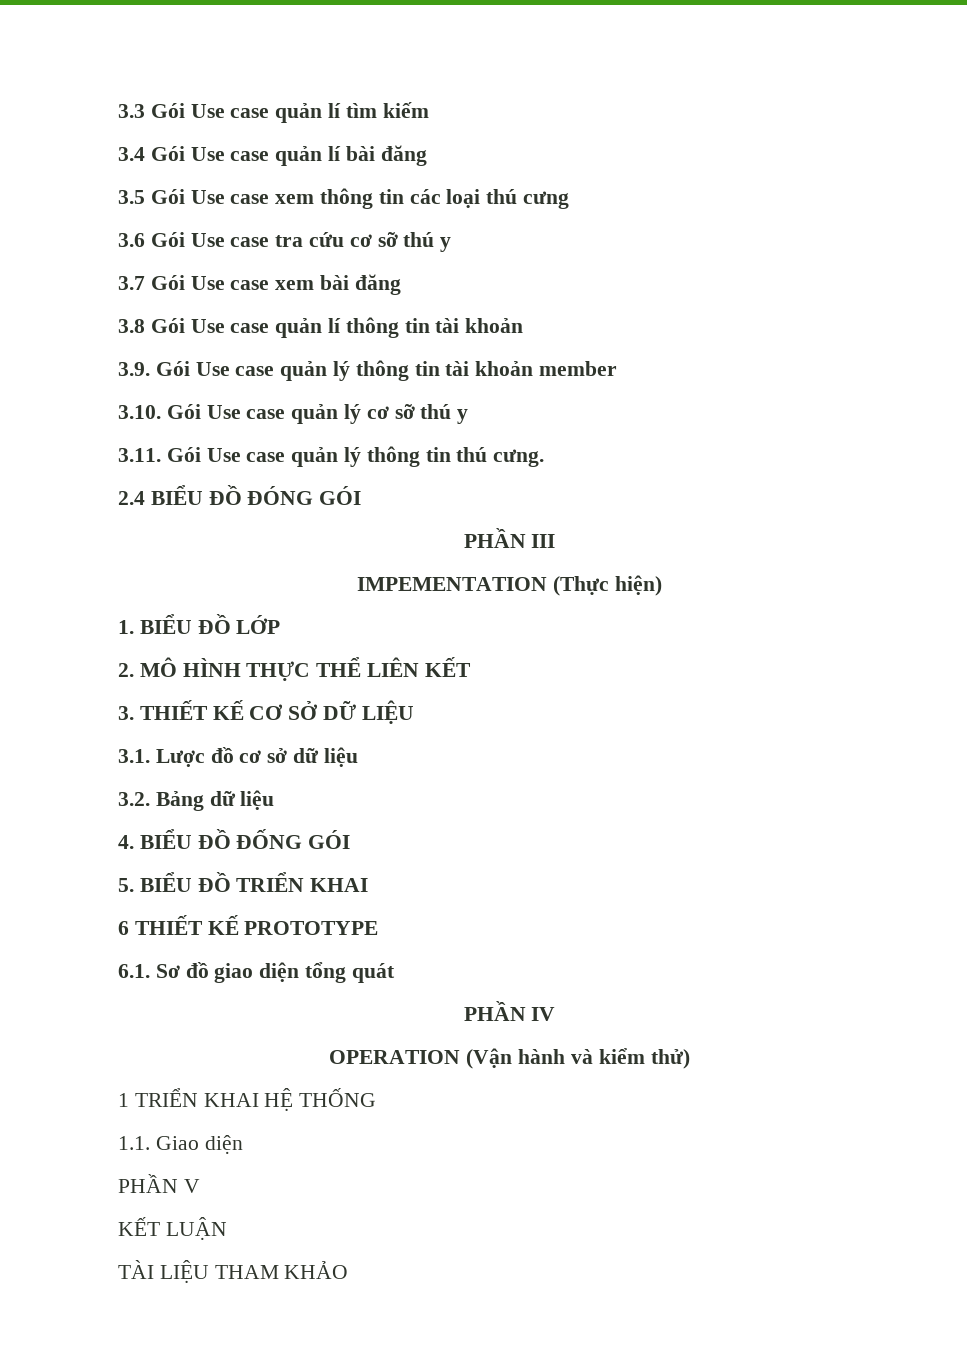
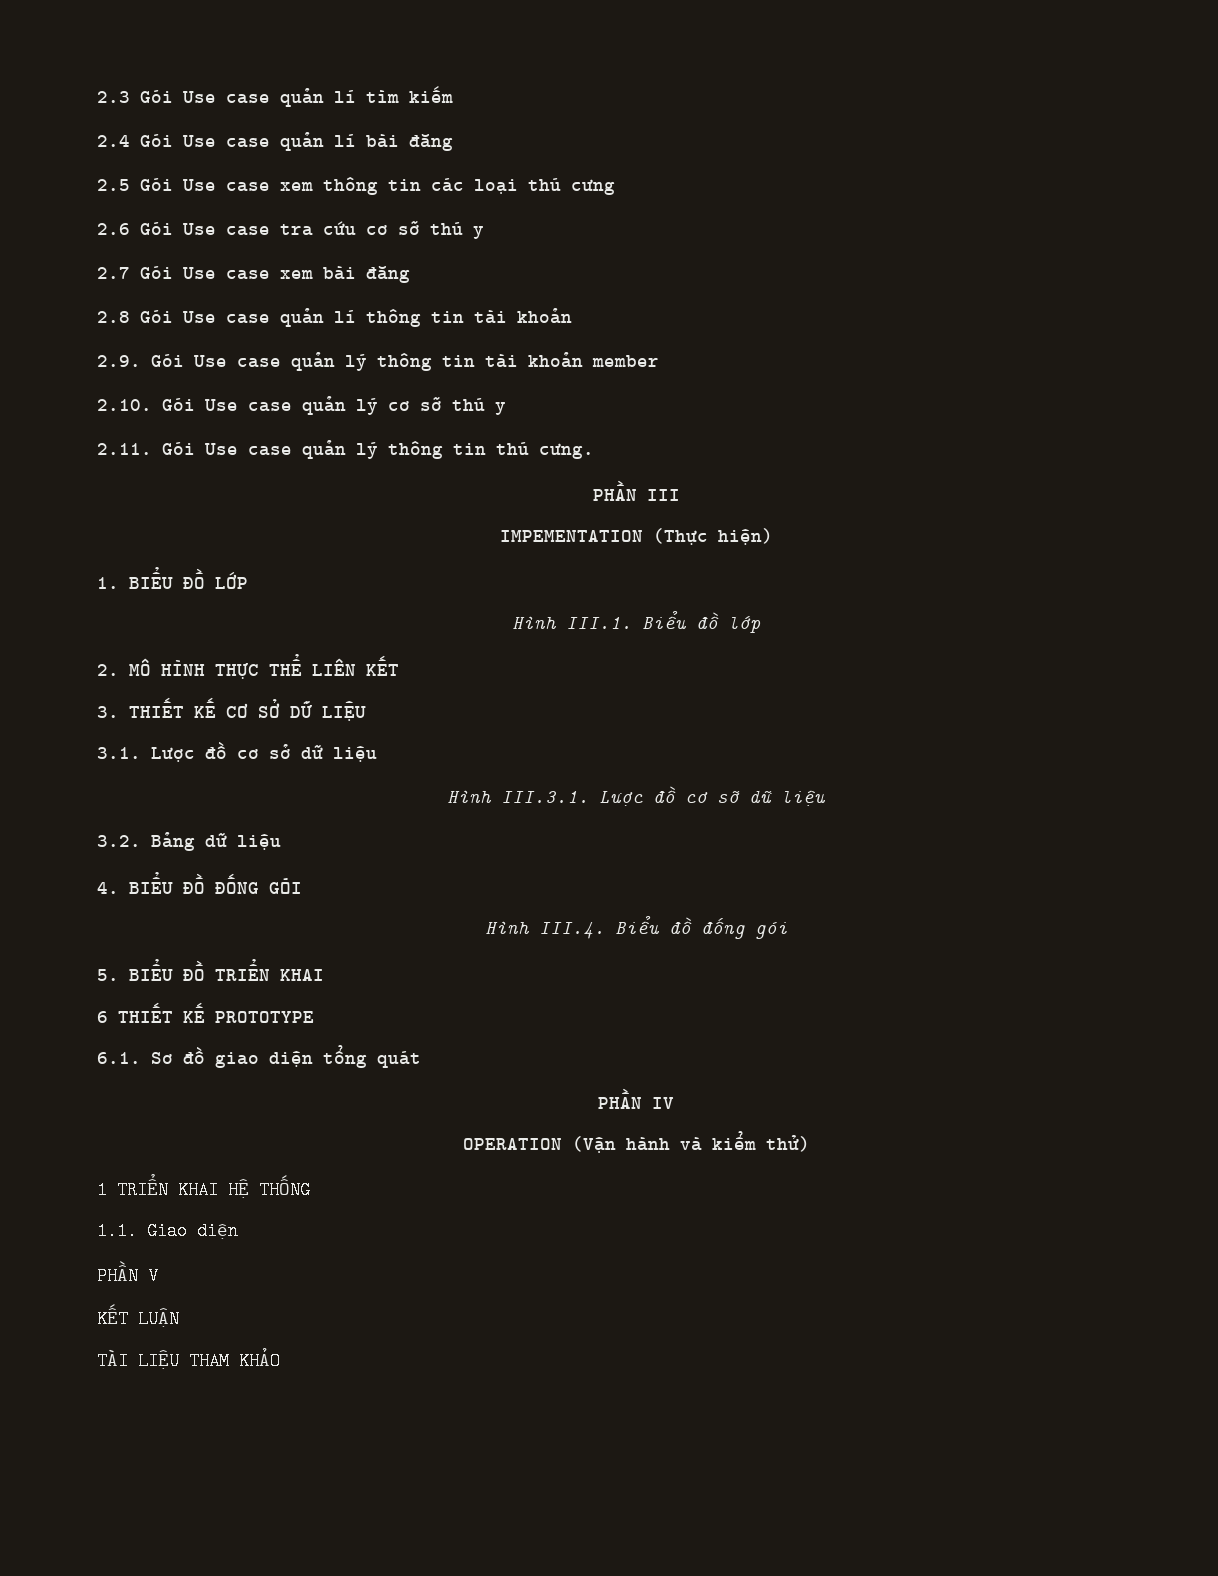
[118,104,145,118] 3.3 -> [97,91,130,103] 2.3
[118,147,145,161] 3.4 -> [97,135,130,147] 2.4
[118,190,145,204] 3.5 -> [97,179,130,191] 2.5
[118,233,145,247] 3.6 -> [97,223,130,235] 2.6
[118,276,145,290] 3.7 -> [97,267,130,279] 2.7
[118,319,145,333] 3.8 -> [97,311,130,323] 2.8
[118,362,150,376] 3.9. -> [97,355,141,367] 2.9.
[118,405,161,419] 3.10. -> [97,399,152,411] 2.10.
[118,448,161,462] 3.11. -> [97,443,152,455] 2.11.
[118,485,362,505] // 2.4 BIỂU ĐỒ ĐÓNG GÓI -> (594, 451) none
(281, 624) none -> [511,611,761,633] // Hình III.1. Biểu đồ lớp
(358, 757) none -> [447,786,826,806] // Hình III.3.1. Lược đồ cơ sỡ dữ liệu
(351, 839) none -> [484,916,788,940] // Hình III.4. Biểu đồ đống gói

